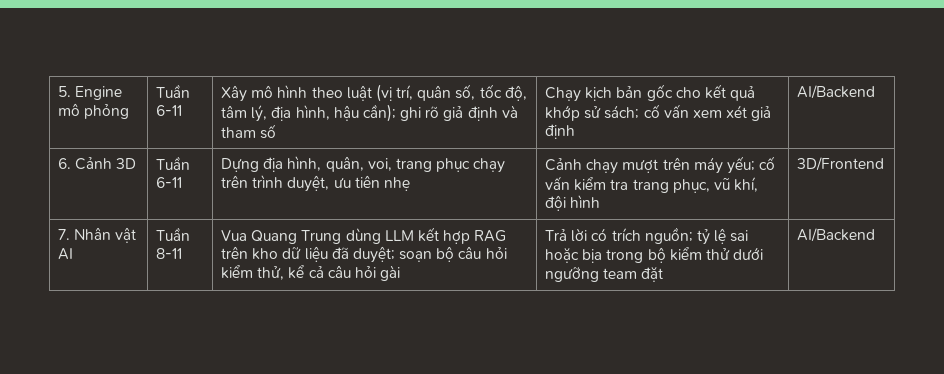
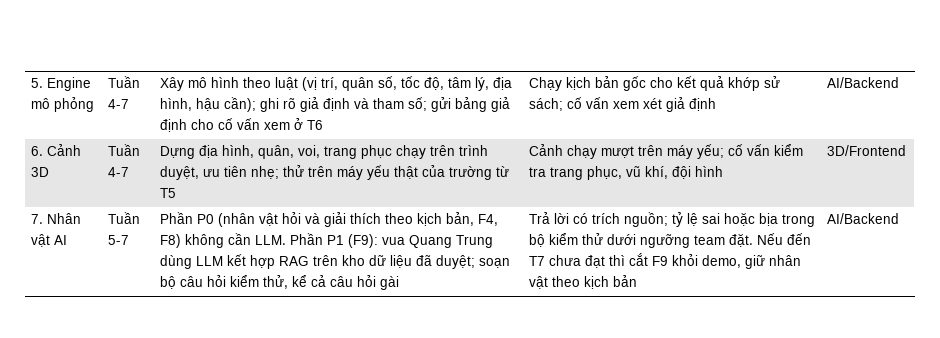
[155,105,182,116] 6-11 -> [108,99,130,109] 4-7
[260,124,277,139] số -> [408,97,511,112] [160,118,324,132] số; gửi bảng giả định cho cố vấn xem ở T6
[155,177,182,188] 6-11 -> [108,167,130,177] 4-7
[383,177,410,191] nhẹ -> [251,165,510,180] [160,188,177,198] nhẹ; thử trên máy yếu thật của trường từ T5
[155,248,182,259] [220,230,247,241] 8-11 | Vua -> [108,235,130,245] [160,212,499,227] [160,233,406,248] 5-7 | Phần P0 (nhân vật hỏi và giải thích theo kịch bản, F4, F8) không cần LLM. Phần P1 (F9): vua
[641,266,664,282] đặt -> [729,233,812,247] [529,253,802,269] [529,275,638,289] đặt. Nếu đến T7 chưa đạt thì cắt F9 khỏi demo, giữ nhân vật theo kịch bản

